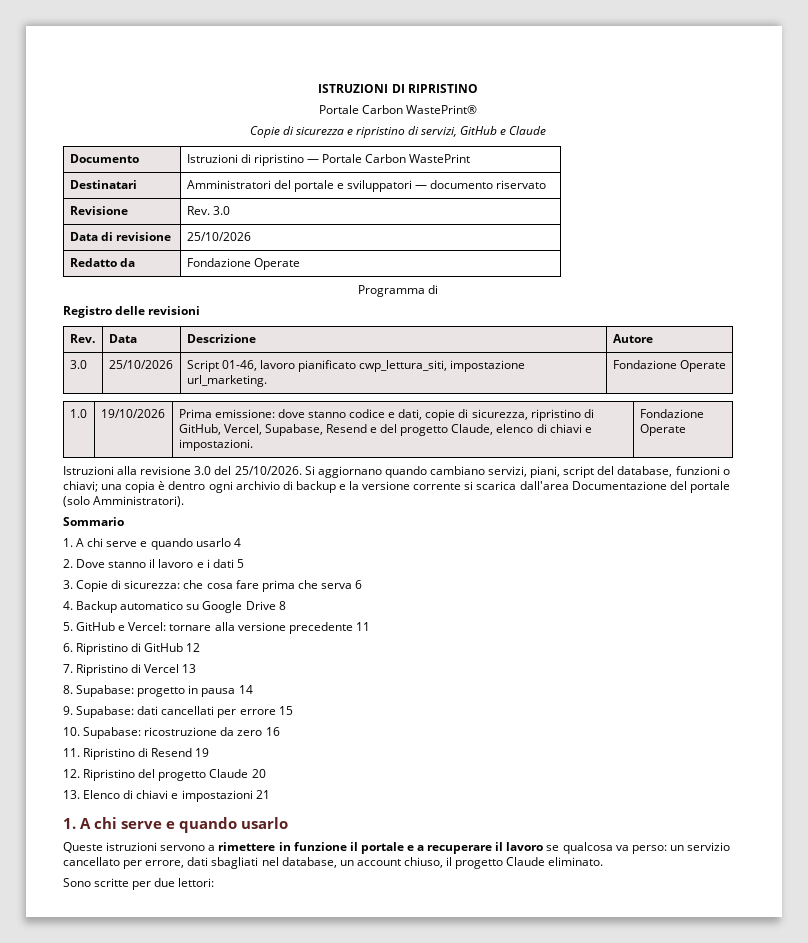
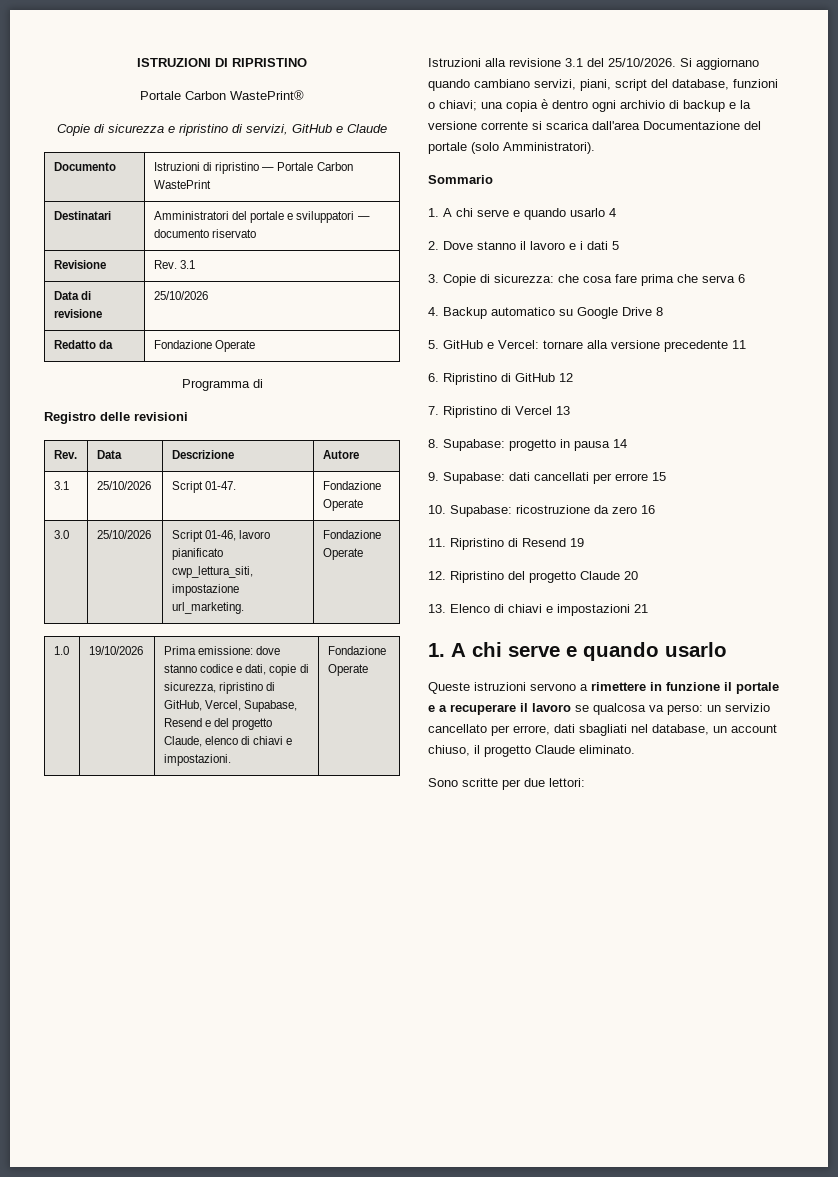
[212,206,230,215] 3.0 -> [180,260,196,269] 3.1
(653, 338) none -> [53,481,69,490] [96,481,151,490] [171,481,237,493] [322,481,381,490] [322,499,363,511] // 3.1 | 25/10/2026 | Script 01-47. | Fondazione Operate
[194,466,212,475] 3.0 -> [565,58,583,67] 3.1

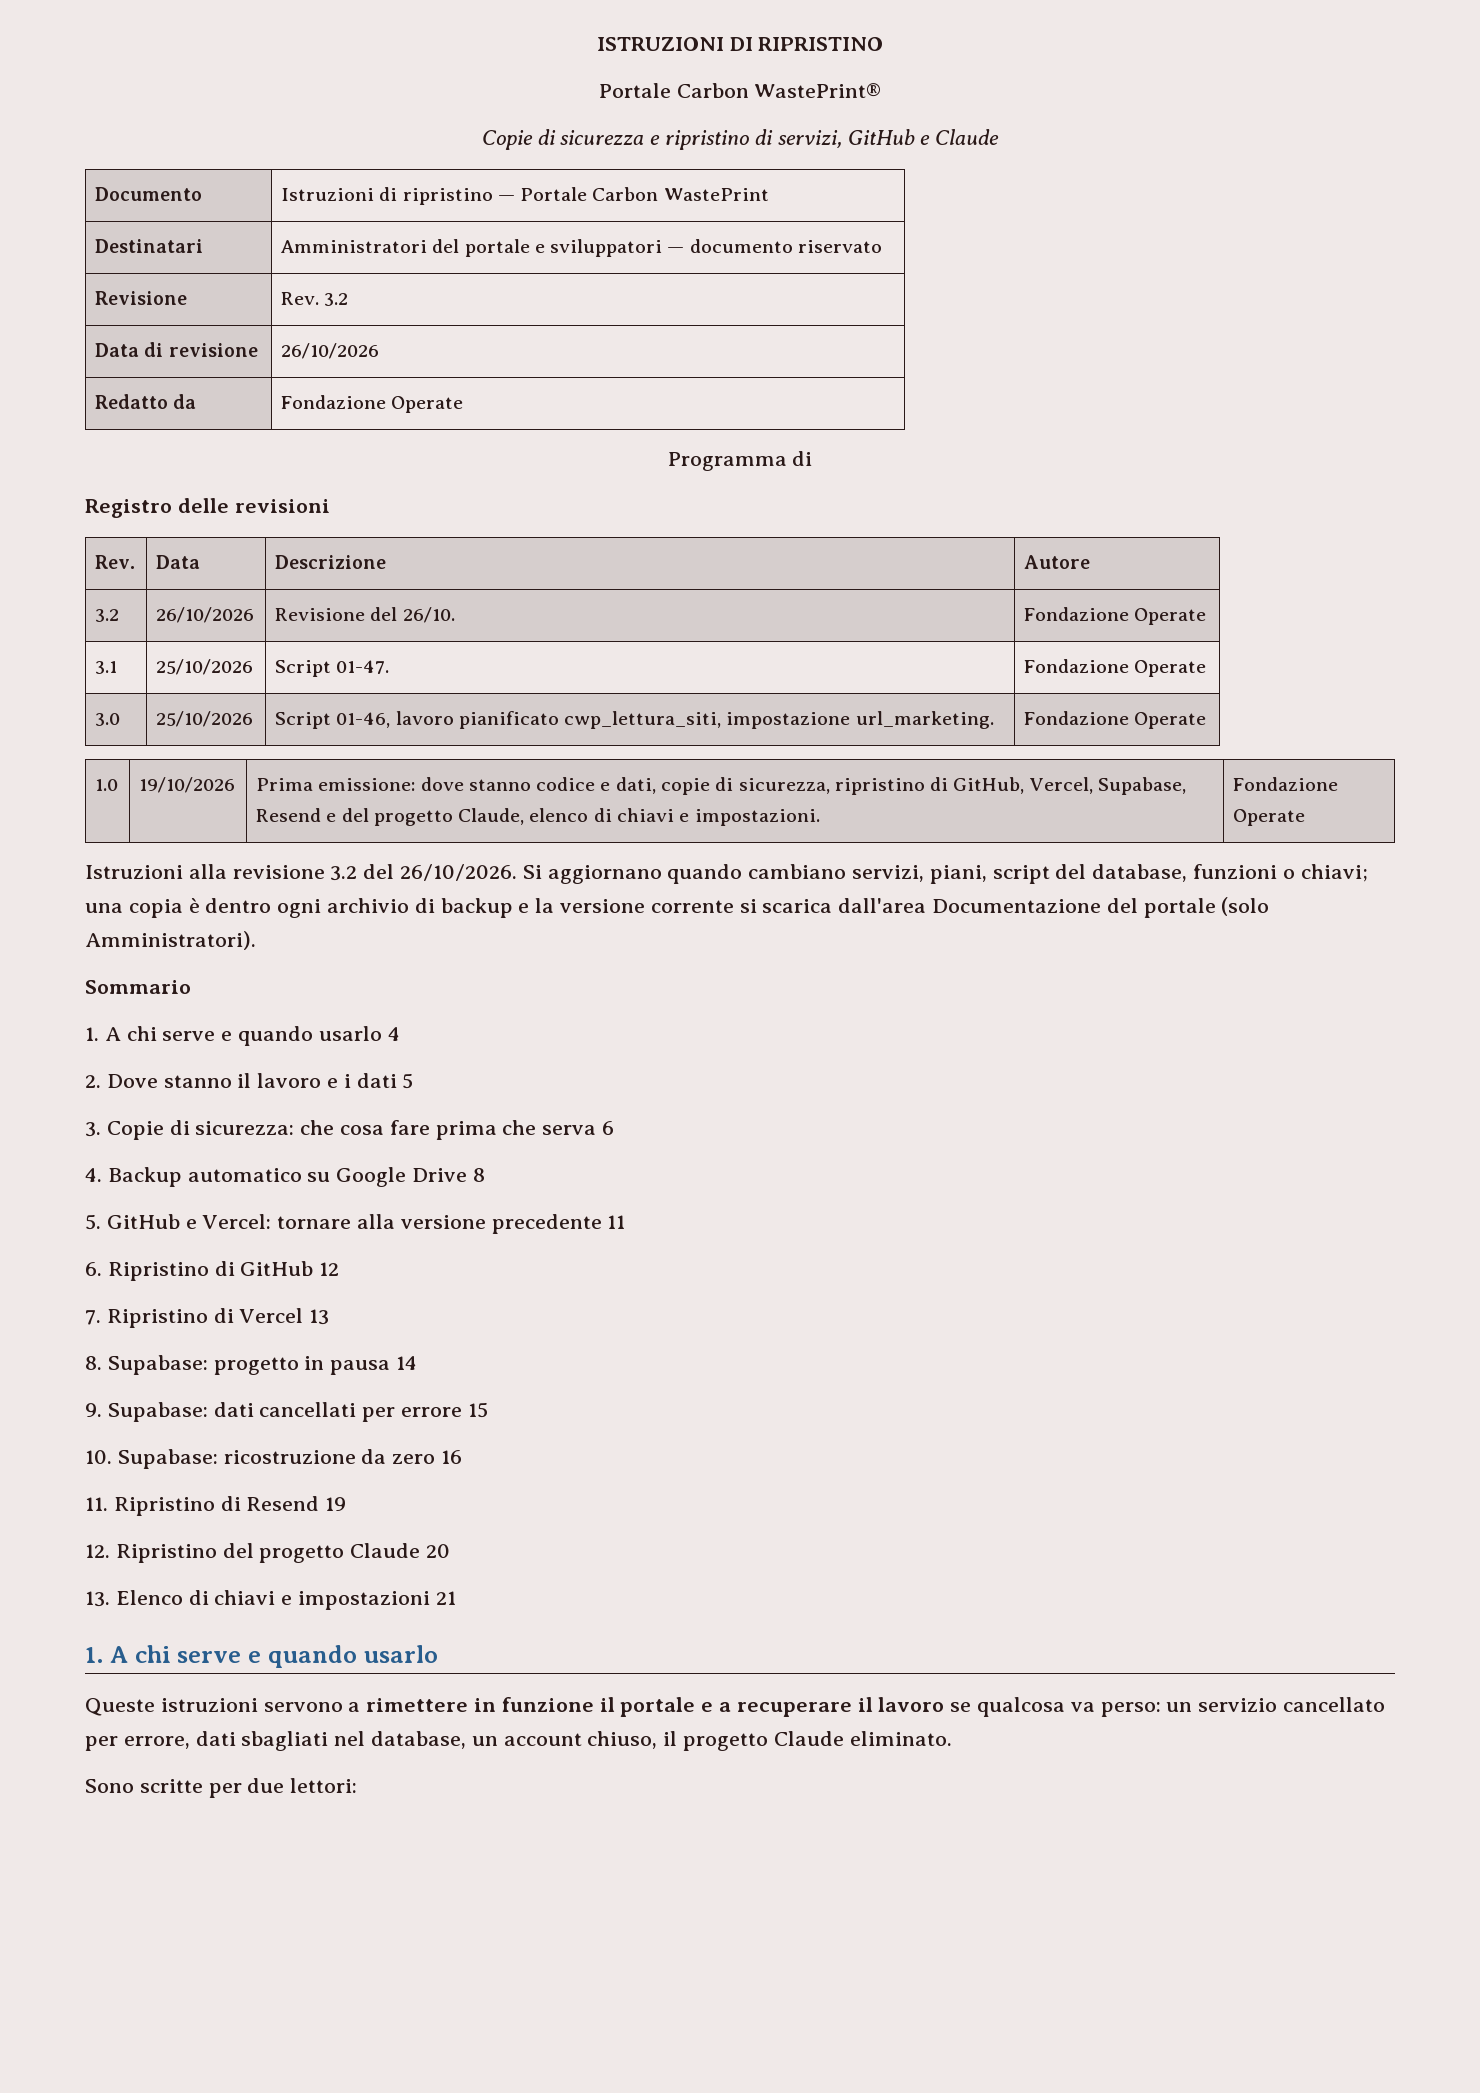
[180,260,196,269] 3.1 -> [324,293,349,306] 3.2
[153,291,208,300] 25/10/2026 -> [281,343,380,359] 26/10/2026
(359, 454) none -> [95,609,120,622] [156,607,255,623] [275,607,455,623] [1024,607,1207,625] // 3.2 | 26/10/2026 | Revisione del 26/10. | Fondazione Operate
[565,58,676,67] 3.1 del 25/10/2026. -> [330,864,518,881] 3.2 del 26/10/2026.

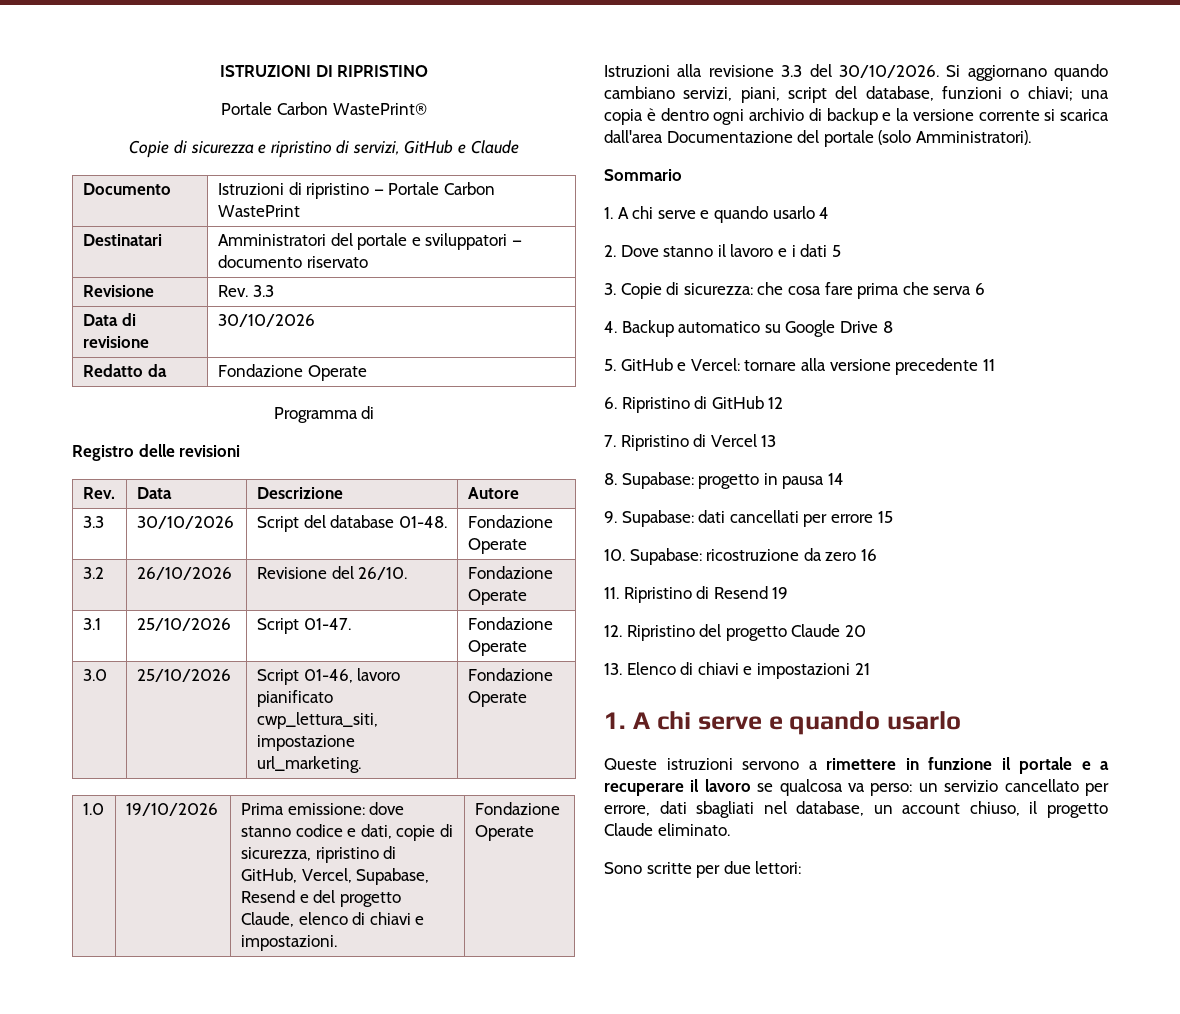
[324,293,349,306] 3.2 -> [252,285,274,297] 3.3
[281,343,380,359] 26/10/2026 -> [217,314,315,327] 30/10/2026
(1091, 562) none -> [82,516,104,528] [136,516,234,529] [256,515,447,532] [467,515,553,528] [467,538,527,554] // 3.3 | 30/10/2026 | Script del database 01-48. | Fondazione Operate
[330,864,518,881] 3.2 del 26/10/2026. -> [781,64,939,78] 3.3 del 30/10/2026.

